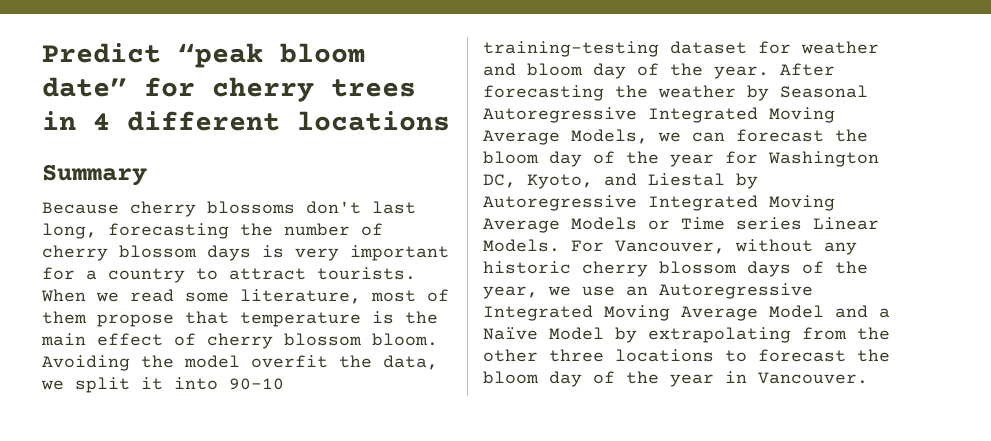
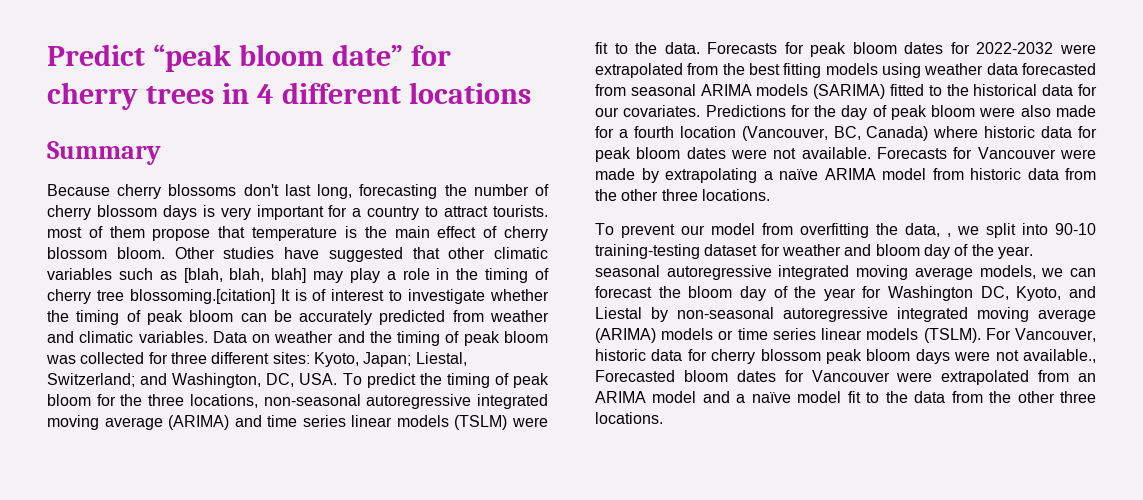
[41,289,361,304] When we read some literature, -> (549, 211) none
[42,355,328,371] Avoiding the model overfit -> [174,247,548,262] [47,268,550,283] [47,289,550,304] [47,310,549,325] [47,331,548,346] [46,352,467,367] [47,373,550,388] [47,394,548,409] [47,415,548,430] [595,42,1096,57] [595,63,1096,78] [595,84,1097,99] [595,105,1096,120] [595,126,1097,141] [595,147,1096,162] [595,168,1096,183] [595,189,770,201] [595,223,869,238] Other studies have suggested that other climatic variables such as [blah, blah, blah] may play a role in the timing of cherry tree blossoming.[citation] It is of interest to investigate whether the timing of peak bloom can be accurately predicted from weather and climatic variables. Data on weather and the timing of peak bloom was collected for three different sites: Kyoto, Japan; Liestal, Switzerland; and Washington, DC, USA. To predict the timing of peak bloom for the three locations, non-seasonal autoregressive integrated moving average (ARIMA) and time series linear models (TSLM) were fit to the data. Forecasts for peak bloom dates for 2022-2032 were extrapolated from the best fitting models using weather data forecasted from seasonal ARIMA models (SARIMA) fitted to the historical data for our covariates. Predictions for the day of peak bloom were also made for a fourth location (Vancouver, BC, Canada) where historic data for peak bloom dates were not available. Forecasts for Vancouver were made by extrapolating a naïve ARIMA model from historic data from the other three locations. // To prevent our model from overfitting
(438, 362) none -> [947,233,951,237] ,
[141,377,163,390] it -> (1016, 230) none
[780,63,835,76] [483,85,868,101] [483,107,835,123] [483,129,648,145] After forecasting the weather by Seasonal Autoregressive Integrated Moving Average Models, -> [595,265,1036,280] seasonal autoregressive integrated moving average models,
[483,195,835,211] [483,217,879,233] [483,239,857,255] [483,261,868,277] [483,283,813,299] [483,305,890,321] [483,327,890,343] [483,349,890,362] [483,371,868,387] Autoregressive Integrated Moving Average Models or Time series Linear Models. For Vancouver, without any historic cherry blossom days of the year, we use an Autoregressive Integrated Moving Average Model and a Naïve Model by extrapolating from the other three locations to forecast the bloom day of the year in Vancouver. -> [677,307,1096,322] [595,328,1096,343] [595,349,1096,364] [595,370,1096,385] [595,391,1096,403] [595,412,663,424] non-seasonal autoregressive integrated moving average (ARIMA) models or time series linear models (TSLM). For Vancouver, historic data for cherry blossom peak bloom days were not available., Forecasted bloom dates for Vancouver were extrapolated from an ARIMA model and a naïve model fit to the data from the other three locations.

